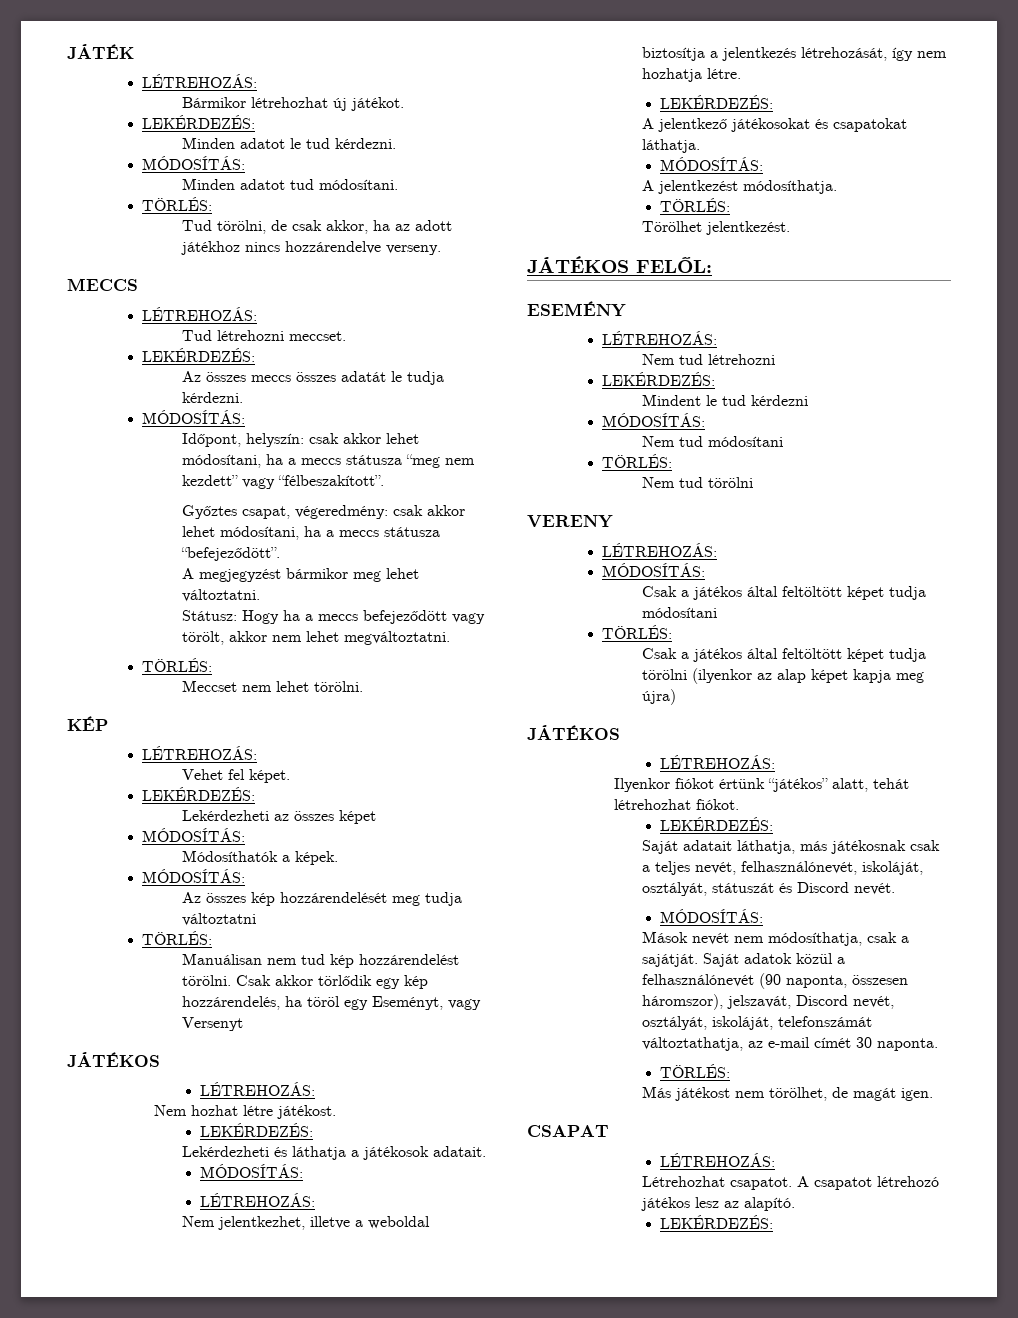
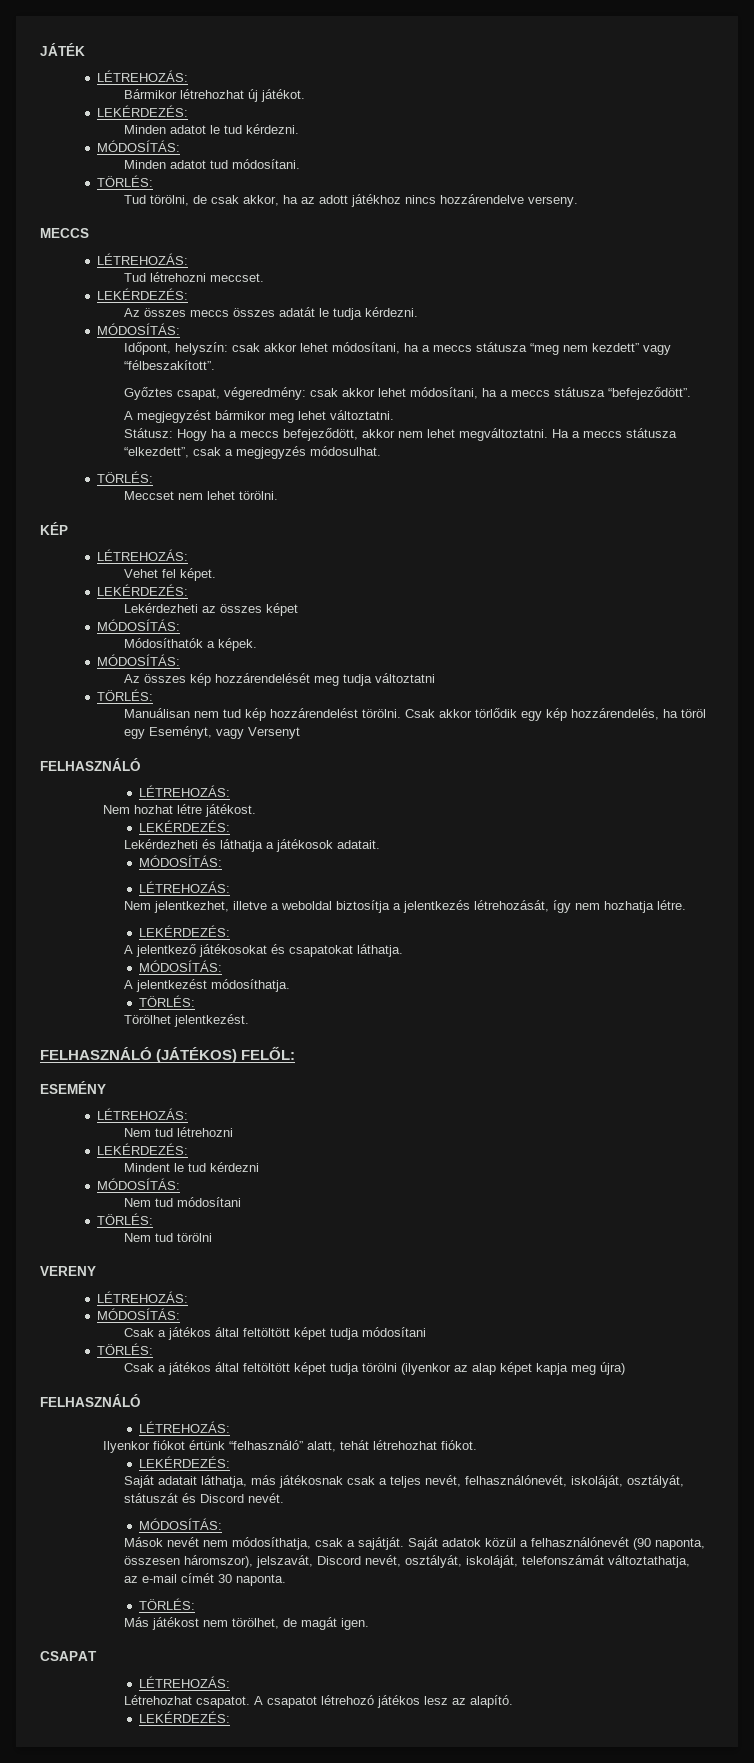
[363,610,486,624] [182,631,225,645] befejeződött vagy törölt, -> [283,428,359,441] befejeződött,
(451, 638) none -> [552,428,678,438] [124,446,382,459] Ha a meccs státusza “elkezdett”, csak a megjegyzés módosulhat.
[67,1052,160,1067] JÁTÉKOS -> [40,758,141,771] FELHASZNÁLÓ
[527,256,629,273] JÁTÉKOS -> [40,1047,238,1063] FELHASZNÁLÓ (JÁTÉKOS)
[527,725,620,740] JÁTÉKOS -> [40,1394,141,1407] FELHASZNÁLÓ
[767,778,828,792] “játékos” -> [229,1440,304,1450] “felhasználó”

